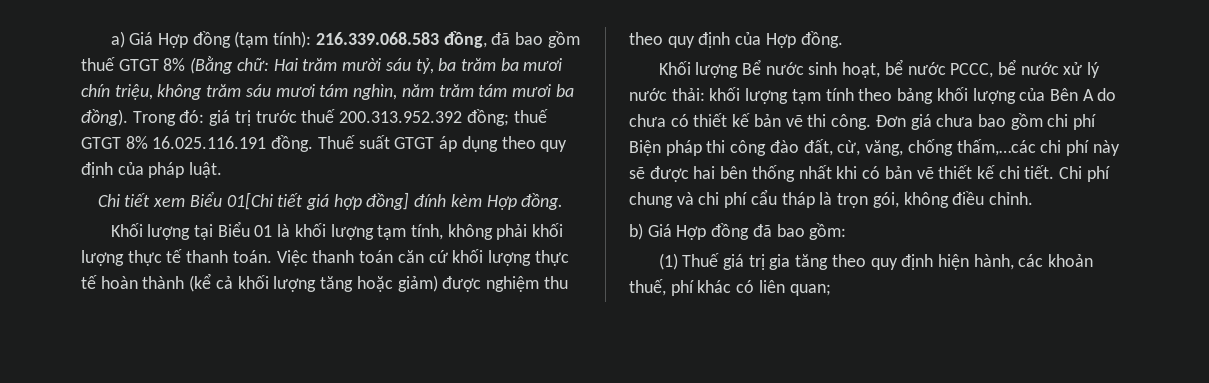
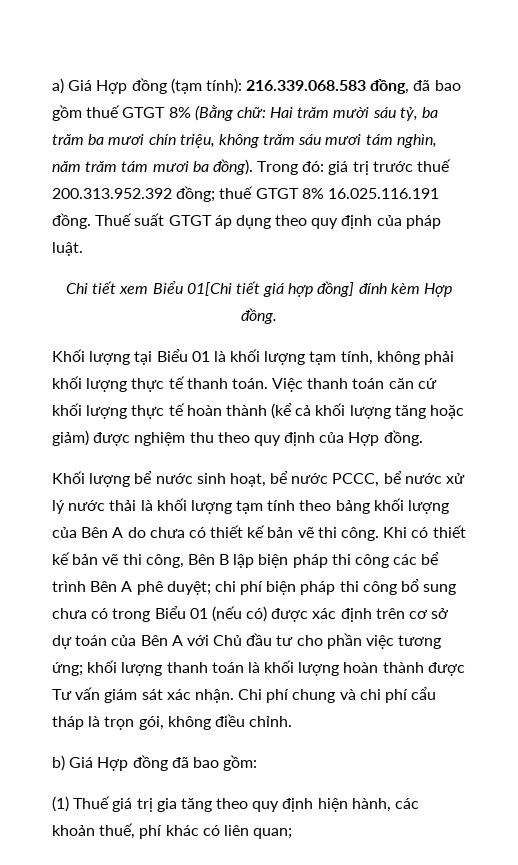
[741,59,761,75] Bể -> [134,471,153,484] bể
[671,88,705,101] thải: -> [109,500,153,511] thải là
[875,113,1097,130] [629,139,1120,156] [629,165,1055,182] Đơn giá chưa bao gồm chi phí Biện pháp thi công đào đất, cừ, văng, chống thấm,…các chi phí này sẽ được hai bên thống nhất khi có bản vẽ thiết kế chi tiết. -> [383,525,466,538] [52,552,440,568] [52,579,457,595] [52,606,449,622] [52,633,442,649] [52,660,465,676] [52,687,234,703] Khi có thiết kế bản vẽ thi công, Bên B lập biện pháp thi công các bể trình Bên A phê duyệt; chi phí biện pháp thi công bổ sung chưa có trong Biểu 01 (nếu có) được xác định trên cơ sở dự toán của Bên A với Chủ đầu tư cho phần việc tương ứng; khối lượng thanh toán là khối lượng hoàn thành được Tư vấn giám sát xác nhận.

